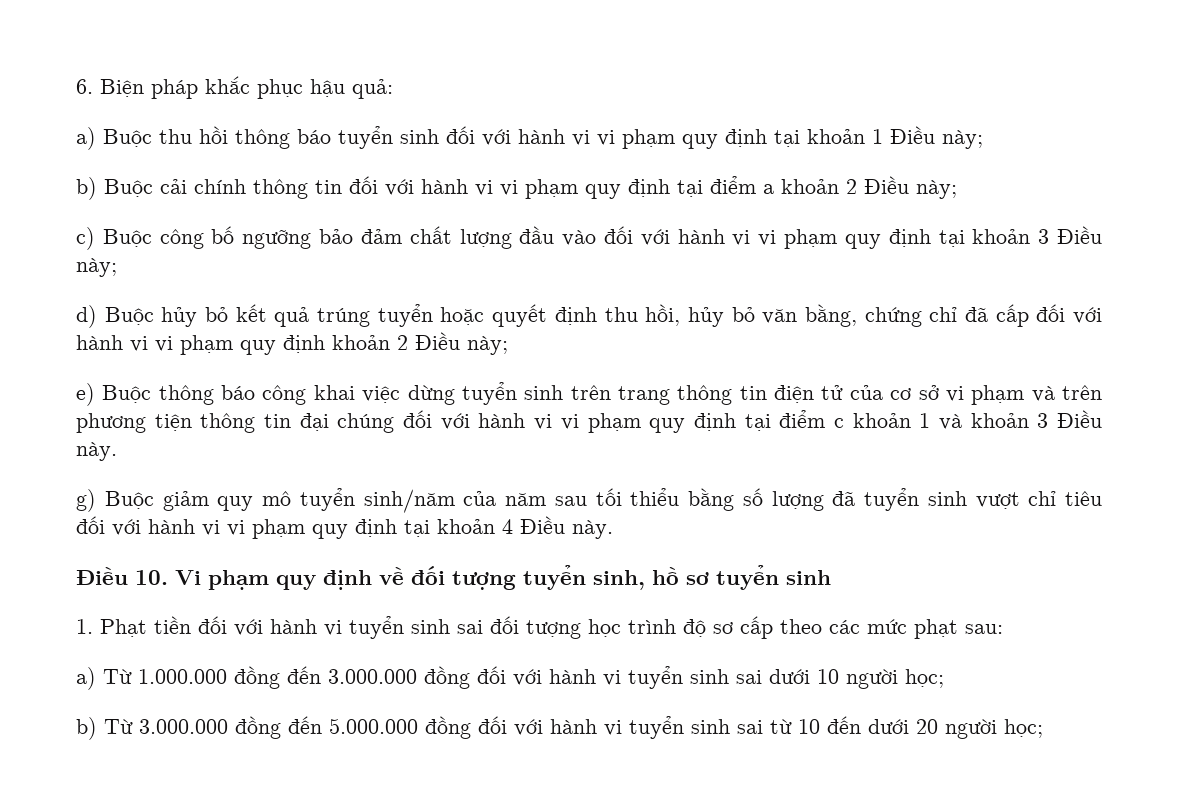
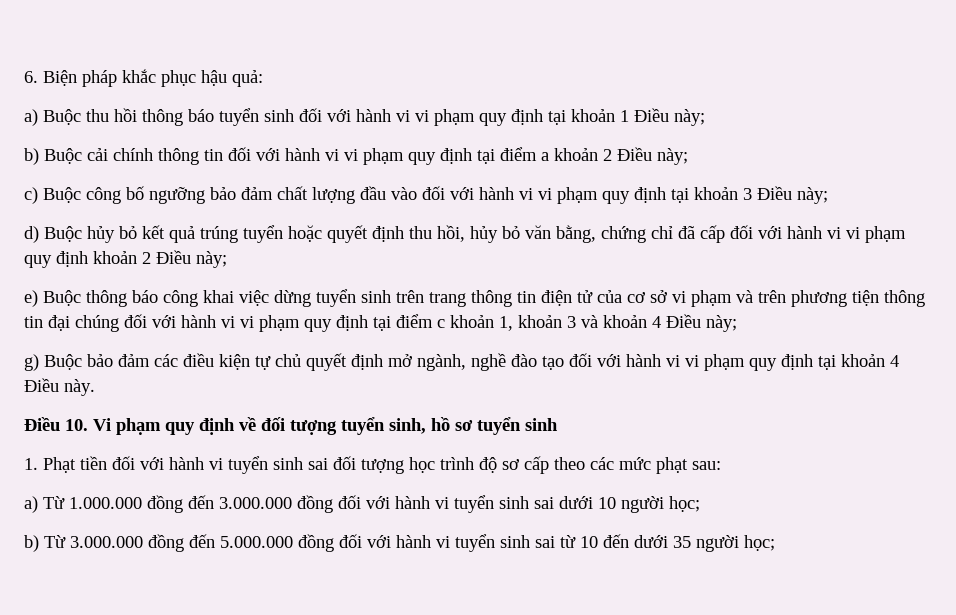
[919,410,1102,430] [76,442,117,461] [76,488,1102,513] 1 và khoản 3 Điều này. // g) Buộc giảm quy mô tuyển sinh/năm của năm sau tối thiểu bằng số lượng đã tuyển sinh vượt chỉ tiêu -> [499,314,737,332] [24,353,564,371] 1, khoản 3 và khoản 4 Điều này; // g) Buộc bảo đảm các điều kiện tự chủ quyết định mở ngành, nghề đào tạo
[916,719,938,734] 20 -> [673,536,691,548] 35

